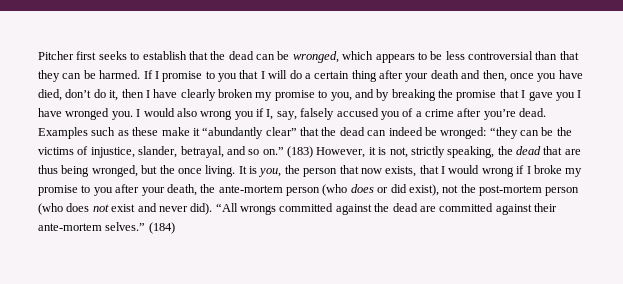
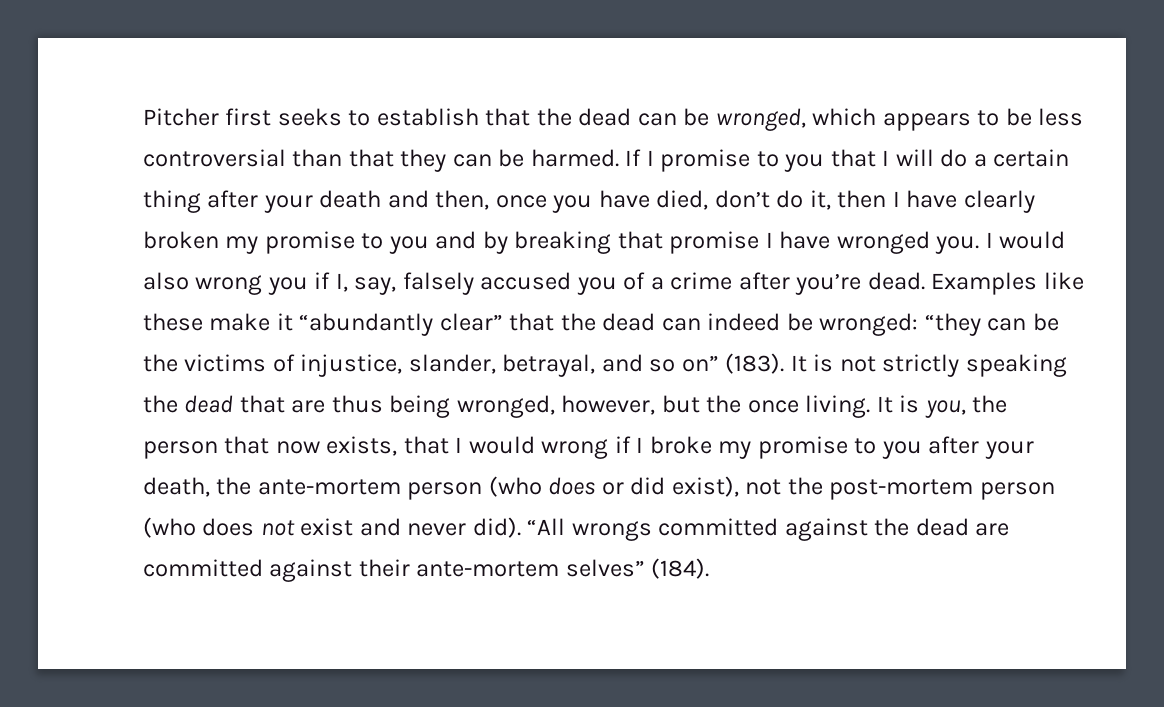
[330,92,352,101] you, -> [388,236,429,254] you
[438,89,575,101] the promise that I gave you -> [617,231,760,254] that promise
[91,127,129,136] such as -> [1043,272,1084,290] like
[262,146,495,158] on.” (183) However, it is not, strictly speaking, -> [681,353,1067,377] on” (183). It is not strictly speaking
(138, 171) none -> [561,395,656,415] however,
[105,222,175,234] selves.” (184) -> [565,558,710,579] selves” (184).

